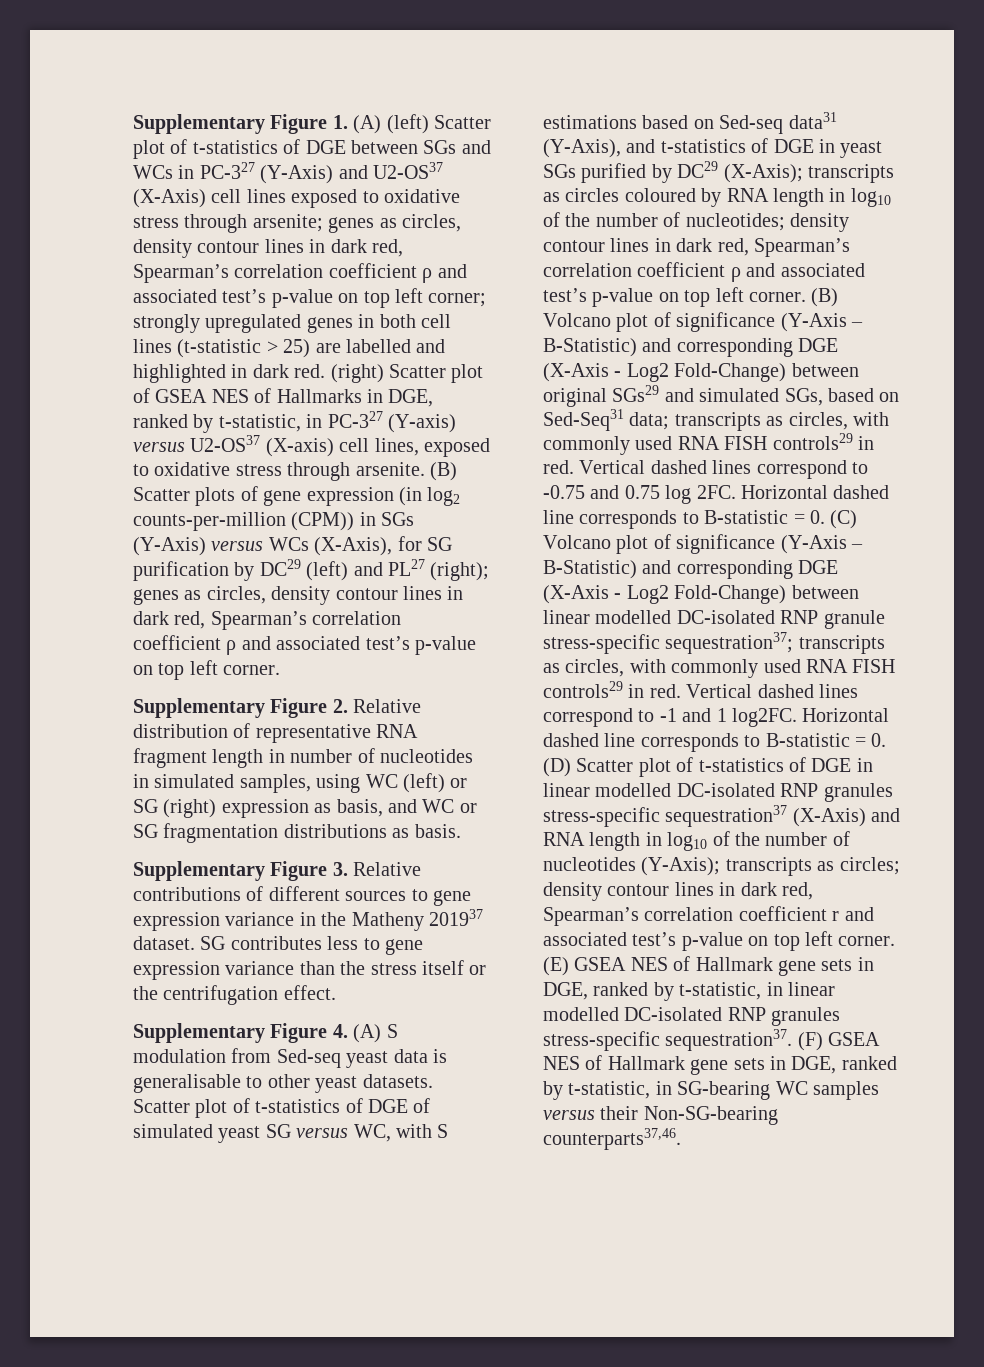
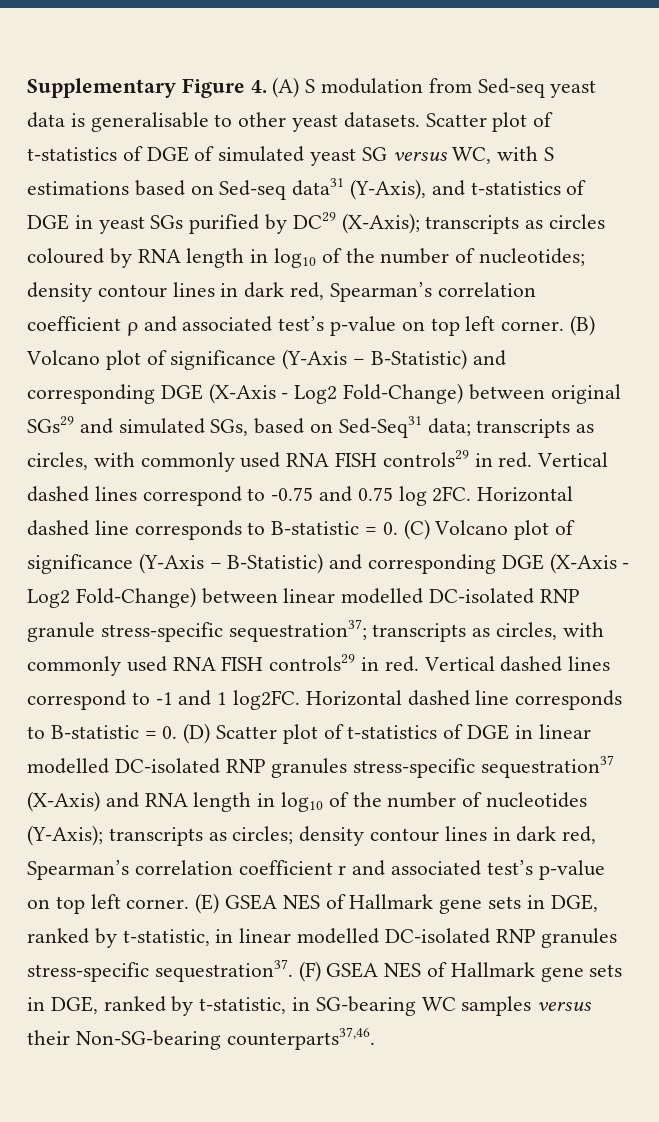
[133,114,491,134] [133,139,491,159] [133,162,443,184] [133,189,460,208] [133,214,461,233] [133,239,403,258] [133,263,467,283] [133,288,487,308] [133,314,451,333] [133,339,446,358] [133,364,484,383] [133,388,434,407] [133,411,456,433] [133,435,490,457] [133,462,457,481] [133,486,461,506] [133,512,415,531] [133,536,452,556] [133,559,490,581] [133,586,464,605] [133,611,402,630] [133,635,476,655] [133,660,281,680] [133,698,422,718] [133,723,419,743] [133,748,473,768] [133,773,468,793] [133,799,477,818] [133,823,461,843] [133,861,422,881] [133,886,471,906] [133,909,483,931] [133,936,423,955] [133,960,487,980] [133,985,336,1005] [133,1023,328,1043] Supplementary Figure 1. (A) (left) Scatter plot of t-statistics of DGE between SGs and WCs in PC-327 (Y-Axis) and U2-OS37 (X-Axis) cell lines exposed to oxidative stress through arsenite; genes as circles, density contour lines in dark red, Spearman’s correlation coefficient ρ and associated test’s p-value on top left corner; strongly upregulated genes in both cell lines (t-statistic > 25) are labelled and highlighted in dark red. (right) Scatter plot of GSEA NES of Hallmarks in DGE, ranked by t-statistic, in PC-327 (Y-axis) versus U2-OS37 (X-axis) cell lines, exposed to oxidative stress through arsenite. (B) Scatter plots of gene expression (in log2 counts-per-million (CPM)) in SGs (Y-Axis) versus WCs (X-Axis), for SG purification by DC29 (left) and PL27 (right); genes as circles, density contour lines in dark red, Spearman’s correlation coefficient ρ and associated test’s p-value on top left corner. // Supplementary Figure 2. Relative distribution of representative RNA fragment length in number of nucleotides in simulated samples, using WC (left) or SG (right) expression as basis, and WC or SG fragmentation distributions as basis. // Supplementary Figure 3. Relative contributions of different sources to gene expression variance in the Matheny 201937 dataset. SG contributes less to gene expression variance than the stress itself or the centrifugation effect. // Supplementary Figure -> [27,78,245,98] Supplementary Figure

